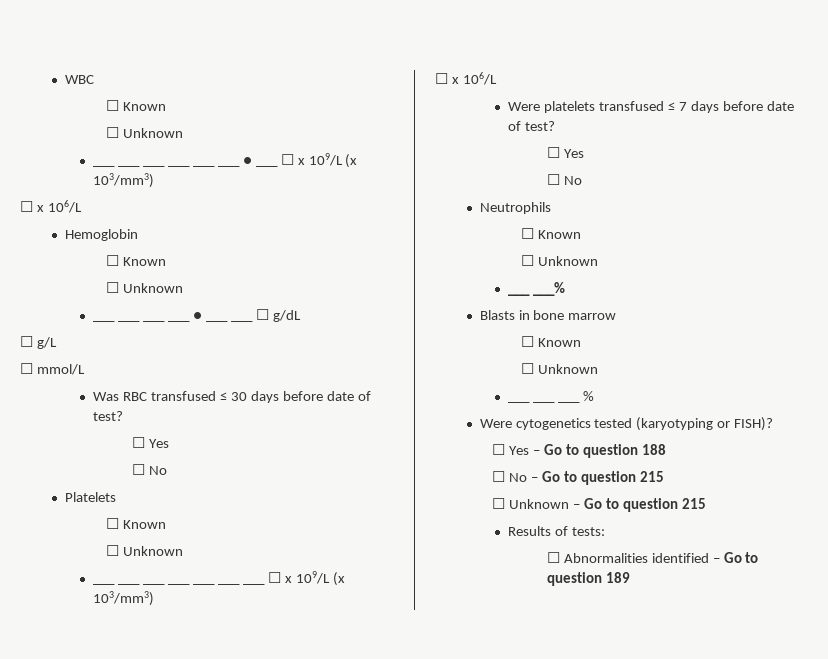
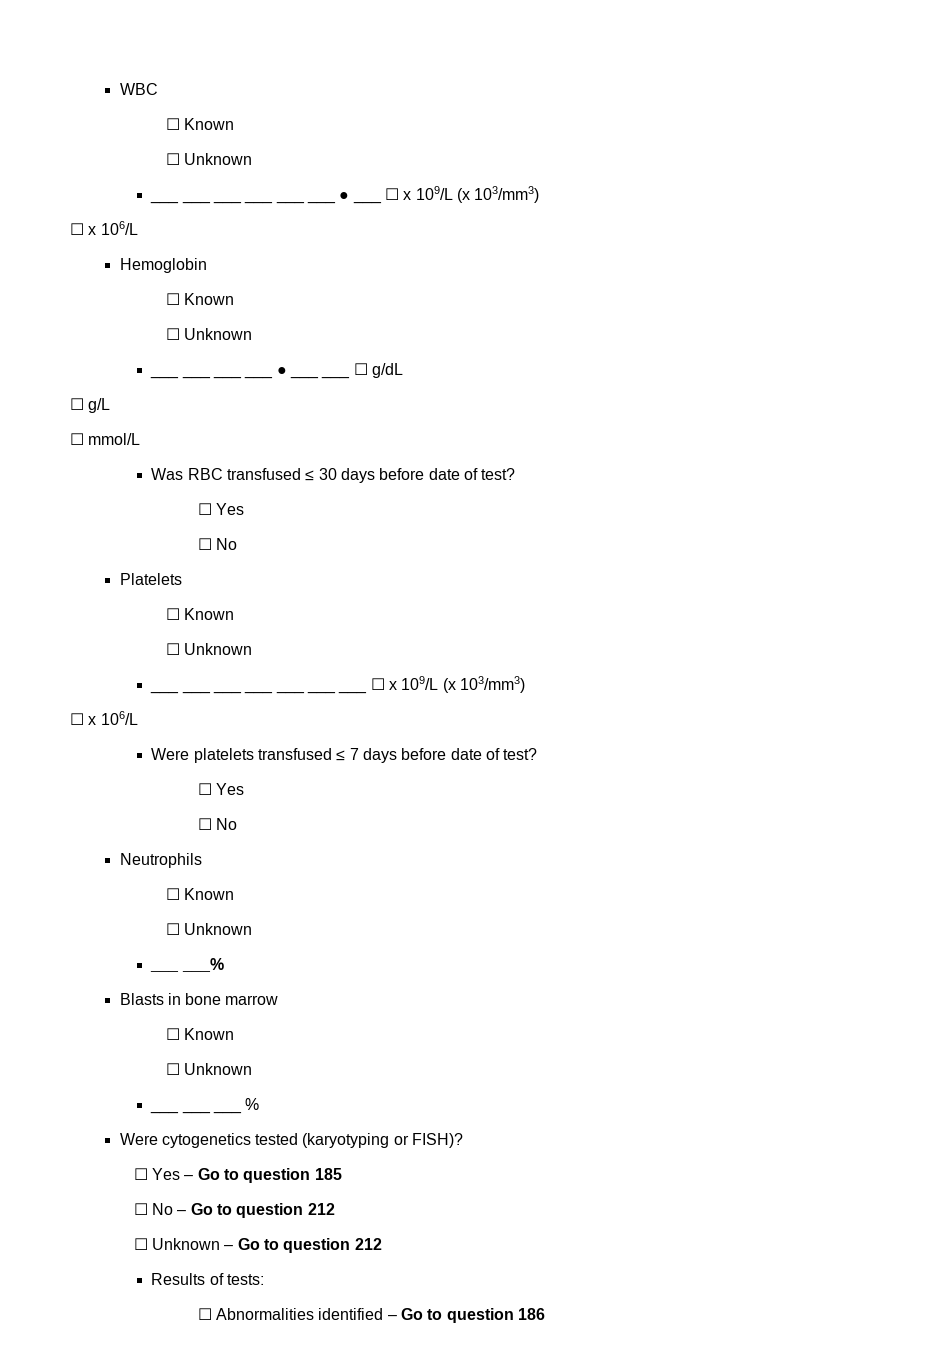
[641,444,666,455] 188 -> [314,1168,342,1180] 185
[639,471,664,482] 215 -> [307,1203,335,1215] 212
[681,498,706,509] 215 -> [354,1238,382,1250] 212
[605,572,630,583] 189 -> [517,1308,545,1320] 186

